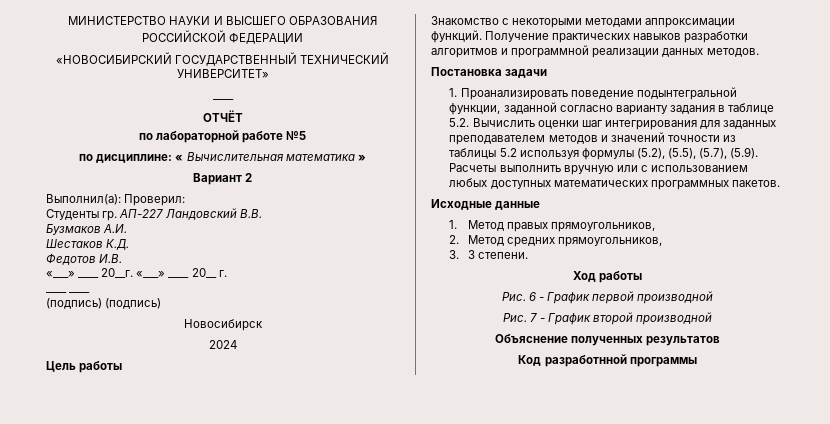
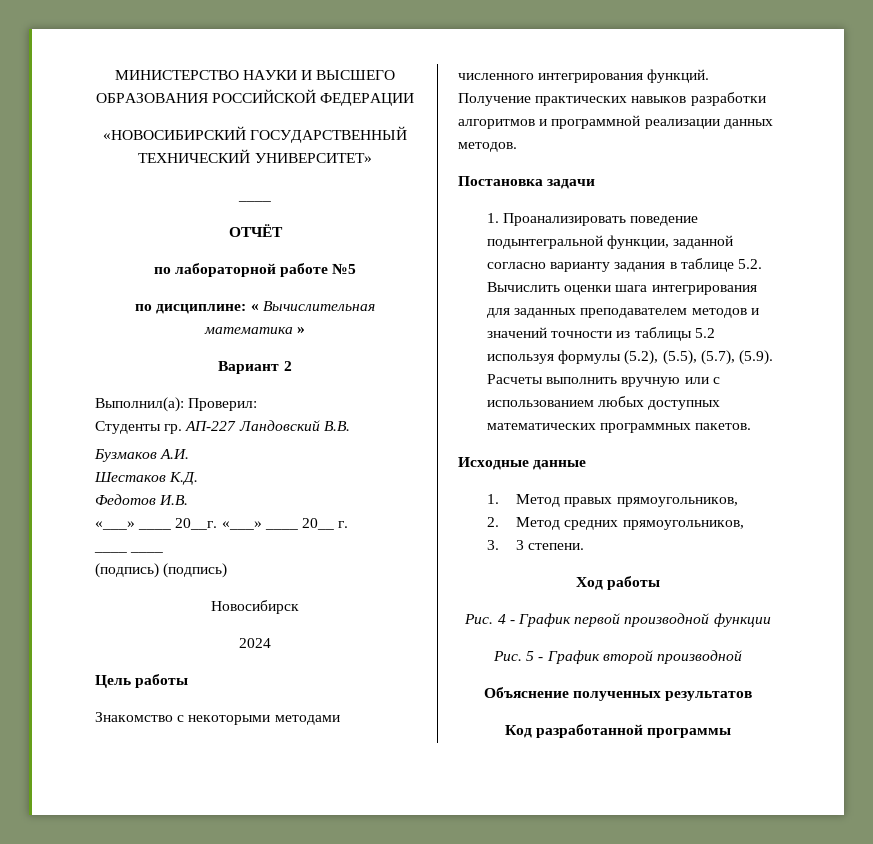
[645,18,736,28] аппроксимации -> [458,73,644,83] численного интегрирования
[581,120,602,127] шаг -> [615,285,648,292] шага
[528,292,536,301] 6 -> [497,614,506,624] 4
[502,313,537,322] // Рис. 7 -> [713,613,771,627] [493,651,535,661] функции // Рис. 5
[544,354,627,367] разработнной -> [536,724,643,738] разработанной

